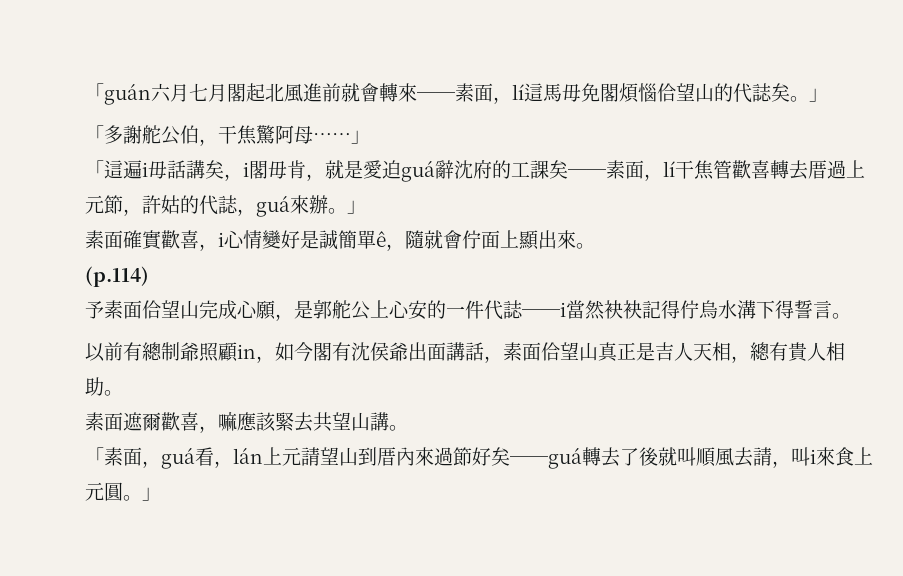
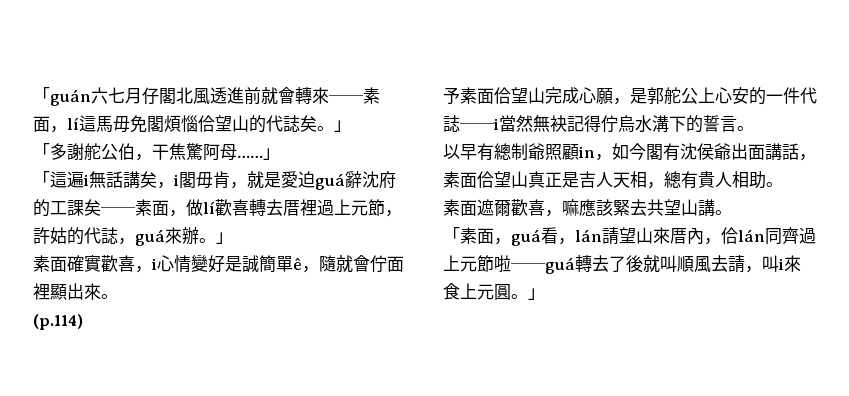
[170,83,303,102] 月七月閣起北風 -> [108,87,227,105] 七月仔閣北風透
[148,161,167,179] 毋 -> [89,171,106,188] 無
[663,160,732,180] lí干焦管 -> [186,199,215,216] 做lí
(827, 169) none -> [300,199,317,216] 裡
[500,230,519,248] 上 -> [33,283,50,300] 裡
[604,300,623,319] 袂 -> [533,115,550,132] 無
[775,300,794,319] 得 -> [686,115,703,133] 的
[104,342,123,361] 前 -> [460,144,477,160] 早
[263,447,510,466] 上元請望山到厝內來過節好矣 -> [602,227,816,245] [443,255,511,272] 請望山來厝內，佮lán同齊過上元節啦

